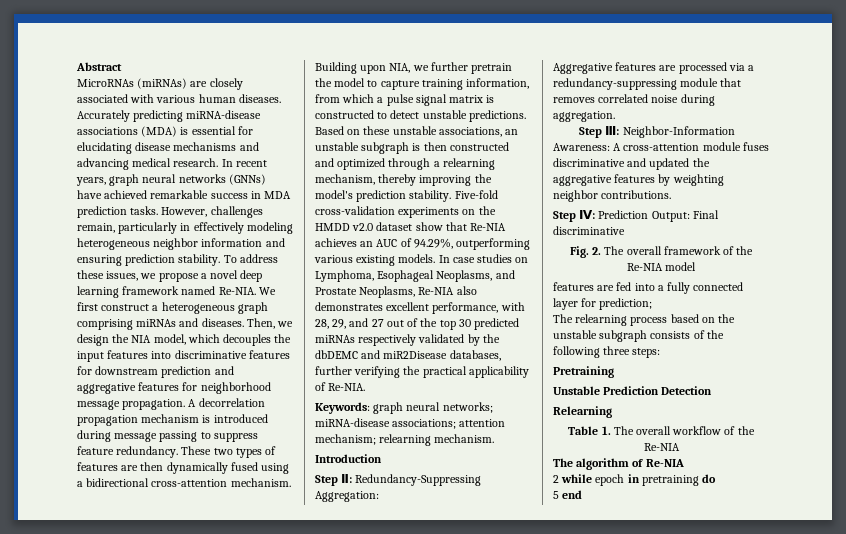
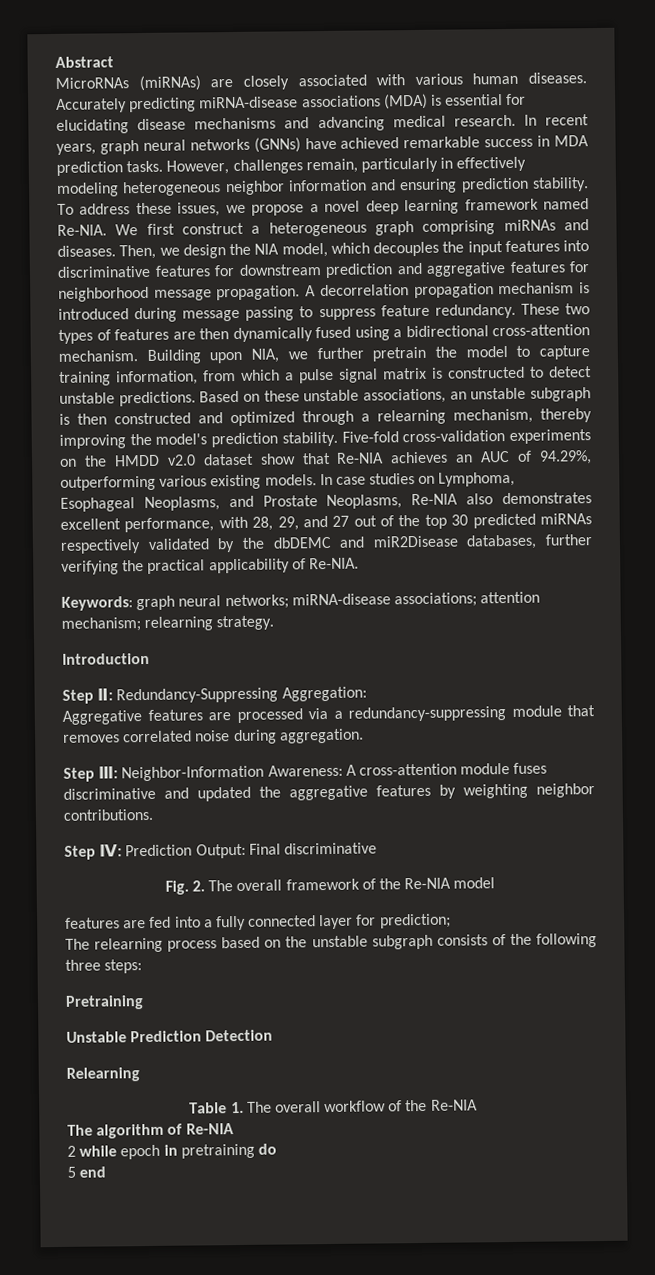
[434,434,495,443] mechanism. -> [216,615,275,631] strategy.

